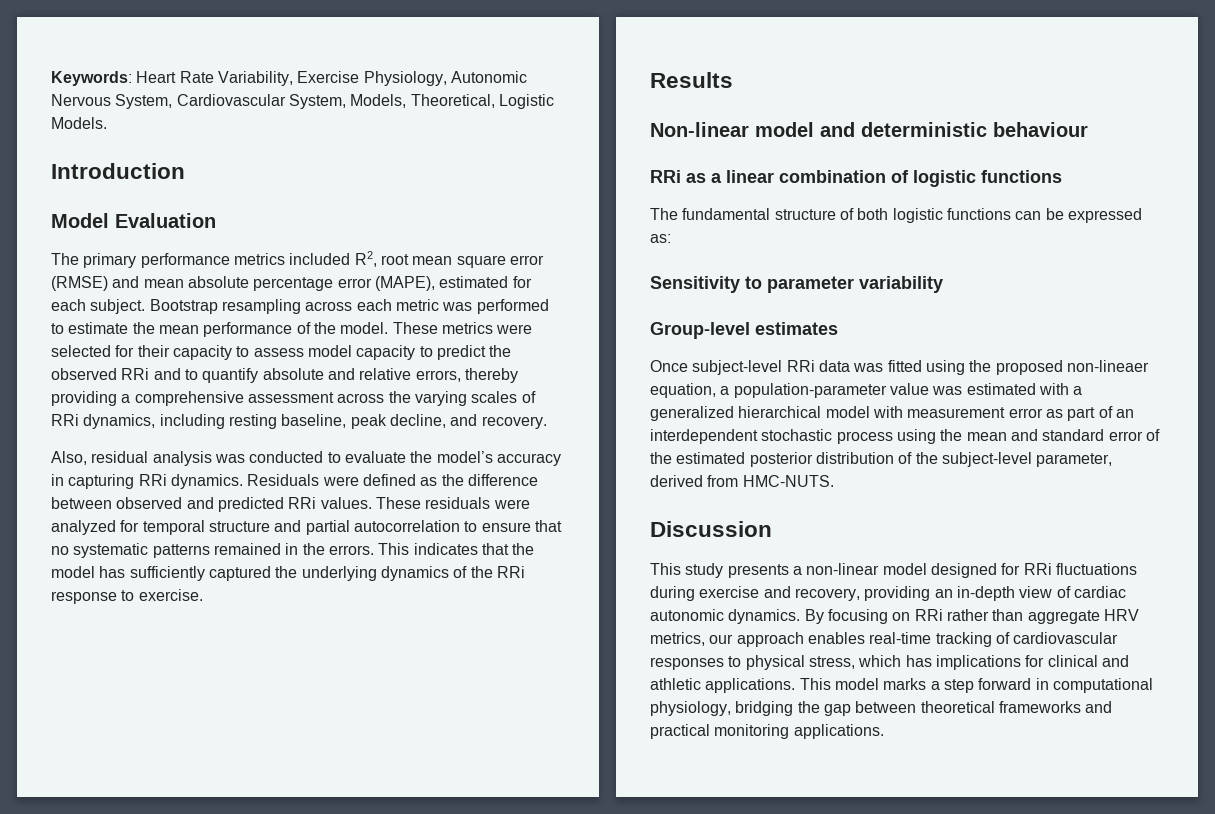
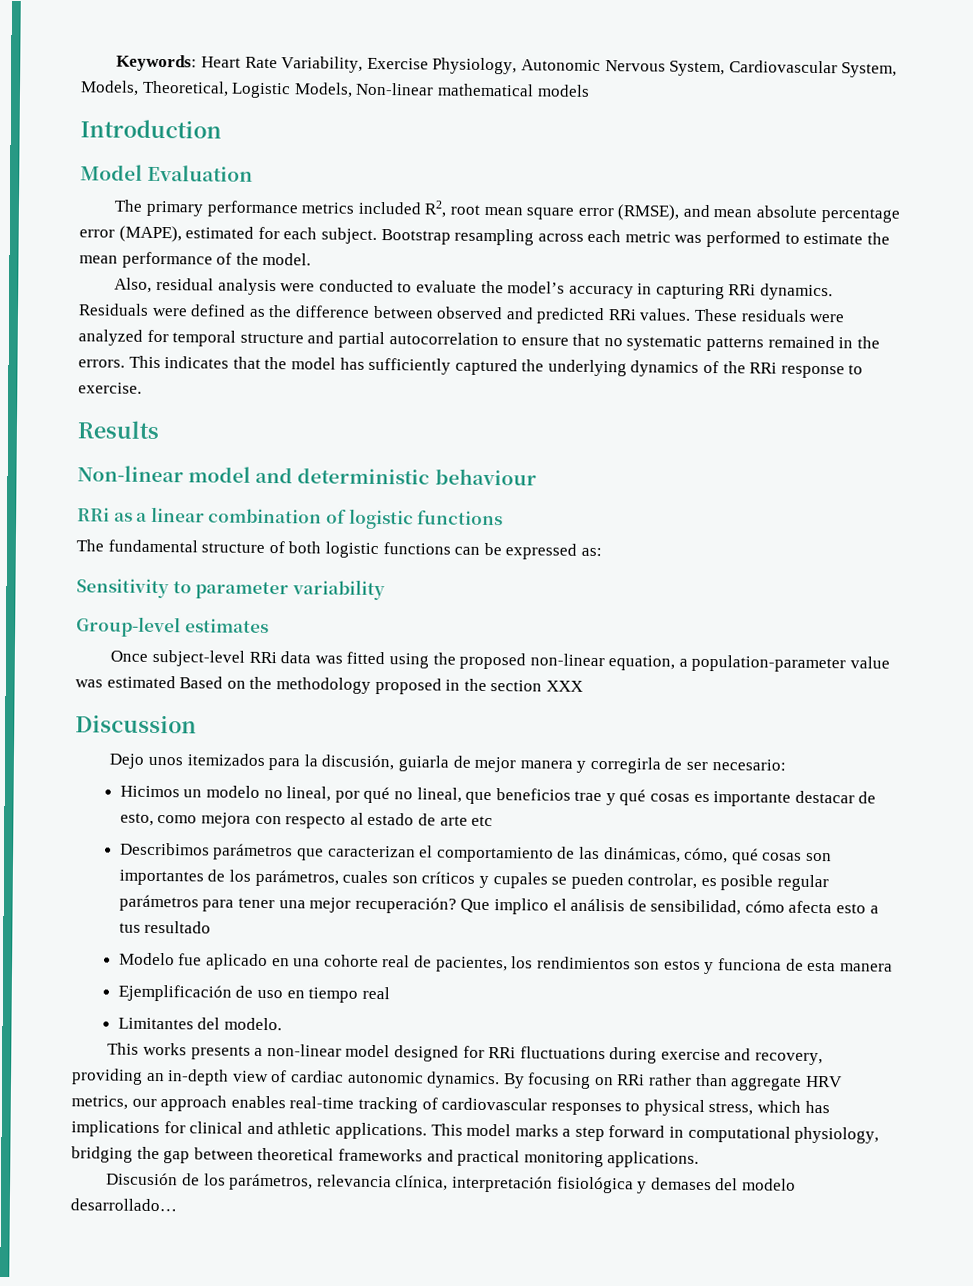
[51,117,107,129] Models. -> [293,82,590,98] Models, Non-linear mathematical models
[51,276,108,291] (RMSE) -> [617,204,680,221] (RMSE),
[392,322,533,334] [51,345,512,360] [51,368,518,383] [51,391,536,406] [51,414,547,429] These metrics were selected for their capacity to assess model capacity to predict the observed RRi and to quantify absolute and relative errors, thereby providing a comprehensive assessment across the varying scales of RRi dynamics, including resting baseline, peak decline, and recovery. -> (312, 259) none
[214,454,245,463] was -> [280,283,316,292] were
[1066,360,1149,372] non-lineaer -> [529,653,605,667] non-linear
[1038,383,1083,395] [650,406,1134,421] [650,429,1160,444] [650,452,1113,467] [650,475,834,487] [650,521,772,537] [650,563,724,578] with a generalized hierarchical model with measurement error as part of an interdependent stochastic process using the mean and standard error of the estimated posterior distribution of the subject-level parameter, derived from HMC-NUTS. // Discussion // This study -> [179,676,583,695] [75,714,197,734] [109,753,786,774] [119,785,877,807] [119,812,494,829] [119,842,832,865] [118,869,830,892] [118,894,879,916] [118,920,212,934] [118,952,893,975] [117,984,390,1003] [117,1017,282,1031] [107,1042,187,1056] Based on the methodology proposed in the section XXX // Discussion // Dejo unos itemizados para la discusión, guiarla de mejor manera y corregirla de ser necesario: // Hicimos un modelo no lineal, por qué no lineal, que beneficios trae y qué cosas es importante destacar de esto, como mejora con respecto al estado de arte etc // Describimos parámetros que caracterizan el comportamiento de las dinámicas, cómo, qué cosas son importantes de los parámetros, cuales son críticos y cupales se pueden controlar, es posible regular parámetros para tener una mejor recuperación? Que implico el análisis de sensibilidad, cómo afecta esto a tus resultado // Modelo fue aplicado en una cohorte real de pacientes, los rendimientos son estos y funciona de esta manera // Ejemplificación de uso en tiempo real // Limitantes del modelo. // This works
(884, 731) none -> [106,1172,796,1194] [70,1198,177,1212] // Discusión de los parámetros, relevancia clínica, interpretación fisiológica y demases del modelo desarrollado…

